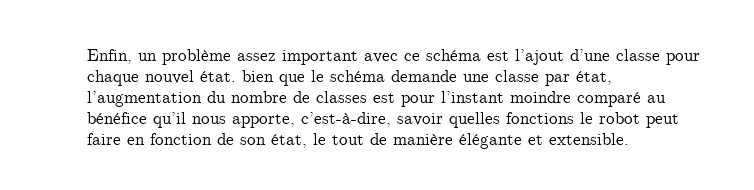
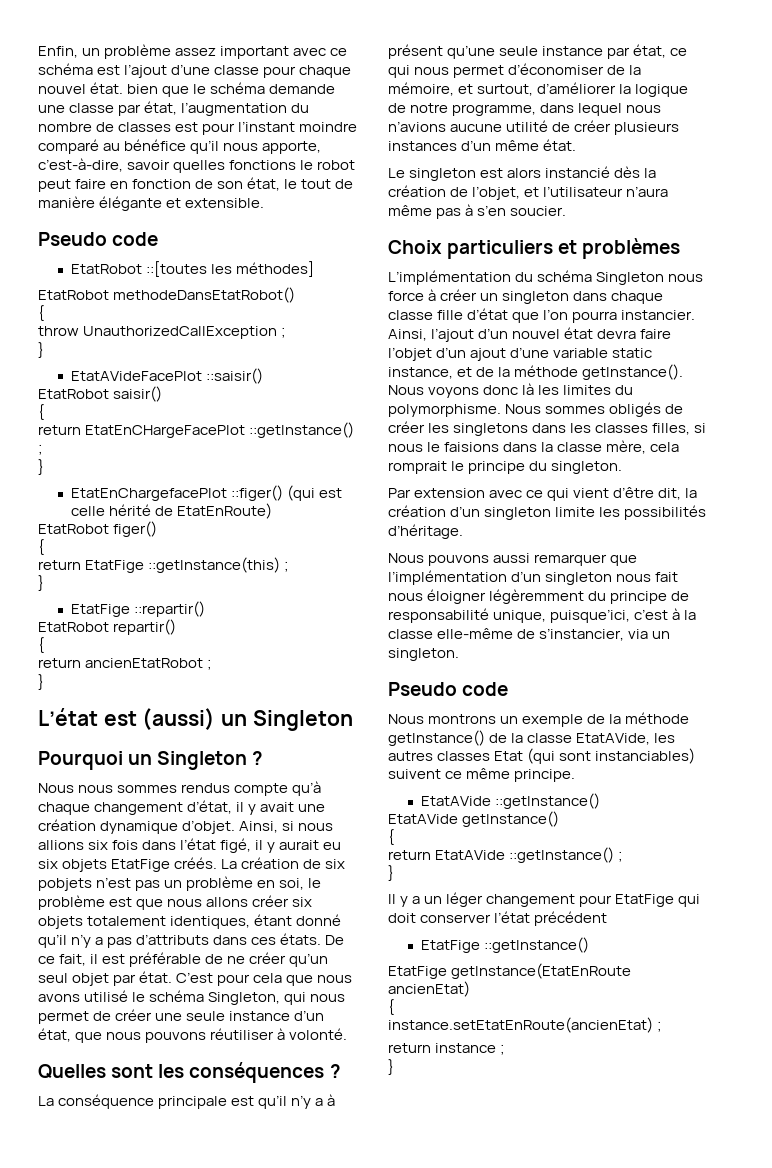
(629, 139) none -> [38,232,159,246] [71,261,315,277] [38,287,296,303] [38,305,44,321] [38,326,287,339] [38,342,44,358] [71,368,264,384] [38,386,163,402] [38,404,44,420] [38,422,355,438] [38,444,43,455] [38,459,44,475] [71,485,343,501] [71,503,273,519] [38,521,158,537] [38,539,44,555] [38,557,290,573] [38,575,44,591] [71,601,206,617] [38,619,177,635] [38,637,44,653] [38,658,213,670] [38,674,44,690] [38,708,353,731] [38,751,264,770] [38,781,322,796] [38,800,326,815] [38,819,334,834] [38,838,342,853] [38,857,346,872] [38,876,322,891] [38,895,313,910] [38,914,342,929] [38,933,345,948] [38,952,329,967] [38,971,353,986] [38,990,346,1005] [38,1009,325,1024] [38,1028,348,1043] [38,1062,341,1083] [38,1094,336,1109] [388,44,688,59] [388,63,642,78] [388,82,689,97] [388,103,662,116] [388,120,680,135] [388,139,577,151] [388,166,657,181] [388,185,669,200] [388,204,567,219] [388,238,681,259] [388,270,704,285] [388,289,664,304] [388,308,696,323] [388,327,672,342] [388,347,653,361] [388,364,684,380] [388,383,634,398] [388,402,684,417] [388,421,707,436] [388,440,680,454] [388,461,623,474] [388,487,698,501] [388,505,707,520] [388,524,463,539] [388,553,638,566] [388,570,679,585] [388,589,690,604] [388,608,697,623] [388,628,671,641] [388,648,459,661] [388,682,509,696] [388,712,690,727] [388,730,676,746] [388,748,696,764] [388,768,576,782] [421,793,601,809] [388,811,560,827] [388,829,394,845] [388,847,624,863] [388,865,394,881] [388,892,701,907] [388,911,608,926] [421,937,590,953] [388,963,632,979] [388,981,470,997] [388,999,394,1015] [388,1017,663,1033] [388,1043,506,1055] [388,1059,394,1075] // Pseudo code // EtatRobot ::[toutes les méthodes] // EtatRobot methodeDansEtatRobot() // { // throw UnauthorizedCallException ; // } // EtatAVideFacePlot ::saisir() // EtatRobot saisir() // { // return EtatEnCHargeFacePlot ::getInstance() ; // } // EtatEnChargefacePlot ::figer() (qui est celle hérité de EtatEnRoute) // EtatRobot figer() // { // return EtatFige ::getInstance(this) ; // } // EtatFige ::repartir() // EtatRobot repartir() // { // return ancienEtatRobot ; // } // L’état est (aussi) un Singleton // Pourquoi un Singleton ? // Nous nous sommes rendus compte qu’à chaque changement d’état, il y avait une création dynamique d’objet. Ainsi, si nous allions six fois dans l’état figé, il y aurait eu six objets EtatFige créés. La création de six pobjets n’est pas un problème en soi, le problème est que nous allons créer six objets totalement identiques, étant donné qu’il n’y a pas d’attributs dans ces états. De ce fait, il est préférable de ne créer qu’un seul objet par état. C’est pour cela que nous avons utilisé le schéma Singleton, qui nous permet de créer une seule instance d’un état, que nous pouvons réutiliser à volonté. // Quelles sont les conséquences ? // La conséquence principale est qu’il n’y a à présent qu’une seule instance par état, ce qui nous permet d’économiser de la mémoire, et surtout, d’améliorer la logique de notre programme, dans lequel nous n’avions aucune utilité de créer plusieurs instances d’un même état. // Le singleton est alors instancié dès la création de l’objet, et l’utilisateur n’aura même pas à s’en soucier. // Choix particuliers et problèmes // L’implémentation du schéma Singleton nous force à créer un singleton dans chaque classe fille d’état que l’on pourra instancier. Ainsi, l’ajout d’un nouvel état devra faire l’objet d’un ajout d’une variable static instance, et de la méthode getInstance(). Nous voyons donc là les limites du polymorphisme. Nous sommes obligés de créer les singletons dans les classes filles, si nous le faisions dans la classe mère, cela romprait le principe du singleton. // Par extension avec ce qui vient d’être dit, la création d’un singleton limite les possibilités d’héritage. // Nous pouvons aussi remarquer que l’implémentation d’un singleton nous fait nous éloigner légèremment du principe de responsabilité unique, puisque’ici, c’est à la classe elle-même de s’instancier, via un singleton. // Pseudo code // Nous montrons un exemple de la méthode getInstance() de la classe EtatAVide, les autres classes Etat (qui sont instanciables) suivent ce même principe. // EtatAVide ::getInstance() // EtatAVide getInstance() // { // return EtatAVide ::getInstance() ; // } // Il y a un léger changement pour EtatFige qui doit conserver l’état précédent // EtatFige ::getInstance() // EtatFige getInstance(EtatEnRoute ancienEtat) // { // instance.setEtatEnRoute(ancienEtat) ; // return instance ; // }

